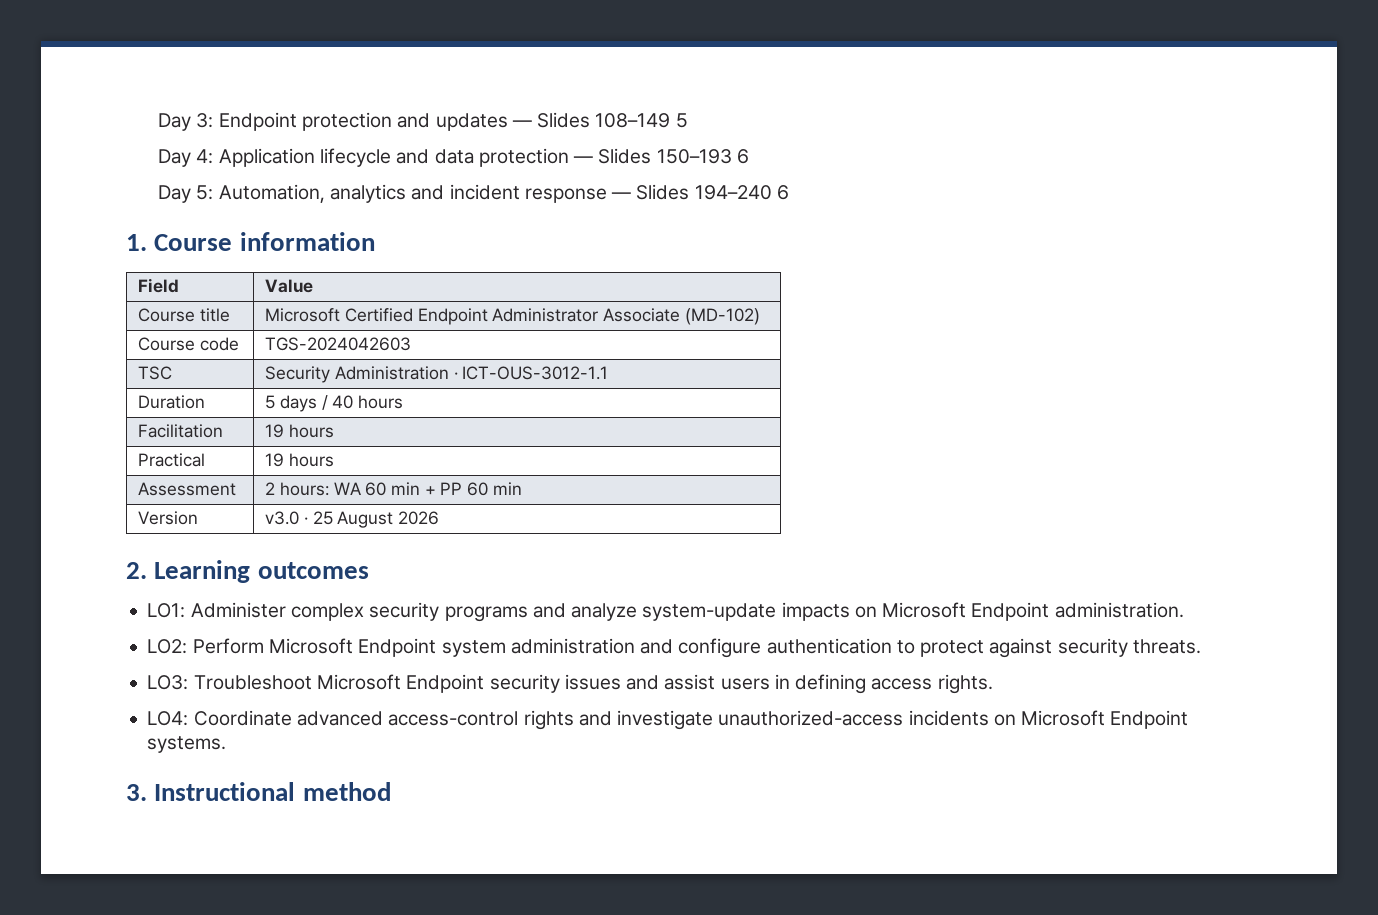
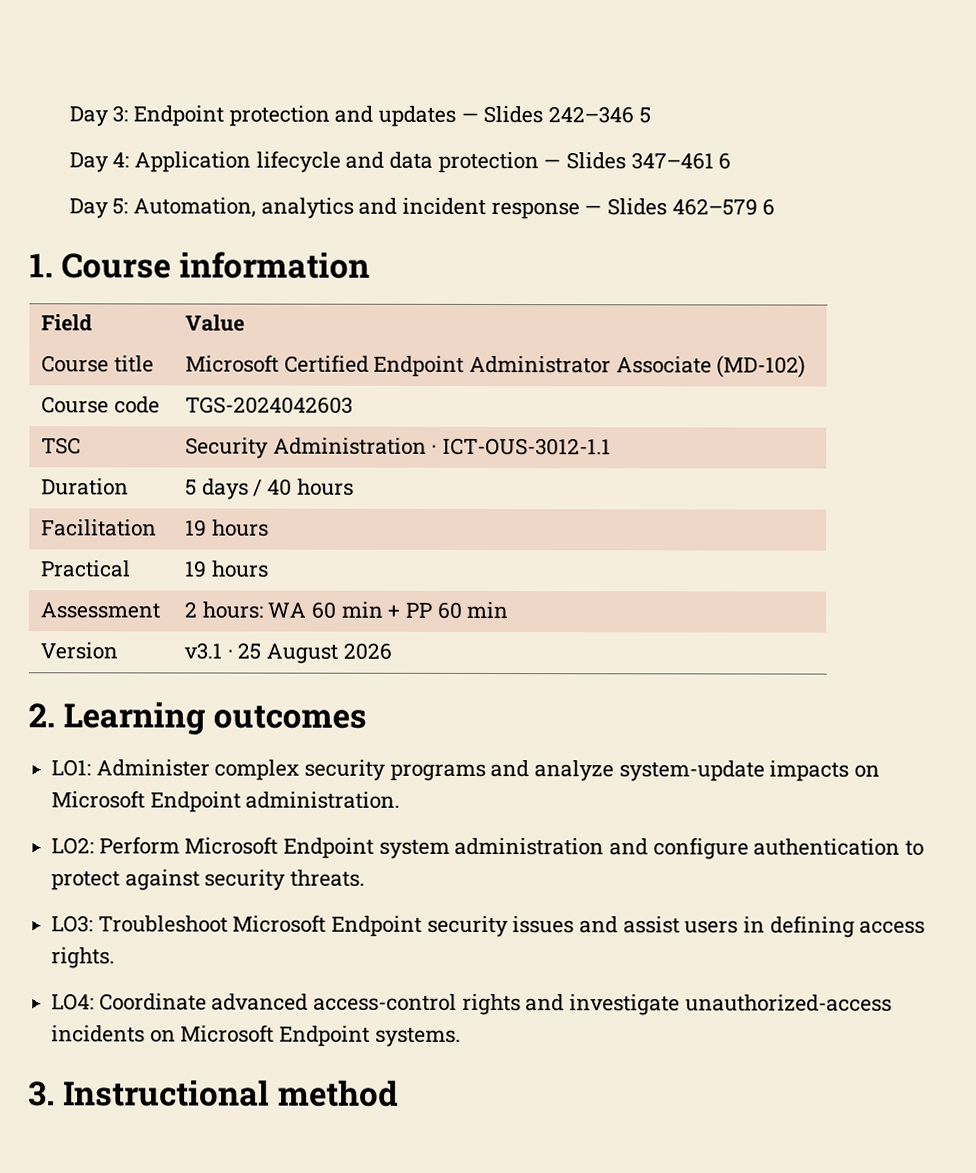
[595,113,671,128] 108–149 -> [547,106,634,124] 242–346
[656,149,732,164] 150–193 -> [630,152,714,170] 347–461
[694,185,772,200] 194–240 -> [671,198,758,216] 462–579
[265,511,300,525] v3.0 -> [183,642,222,660] v3.1

